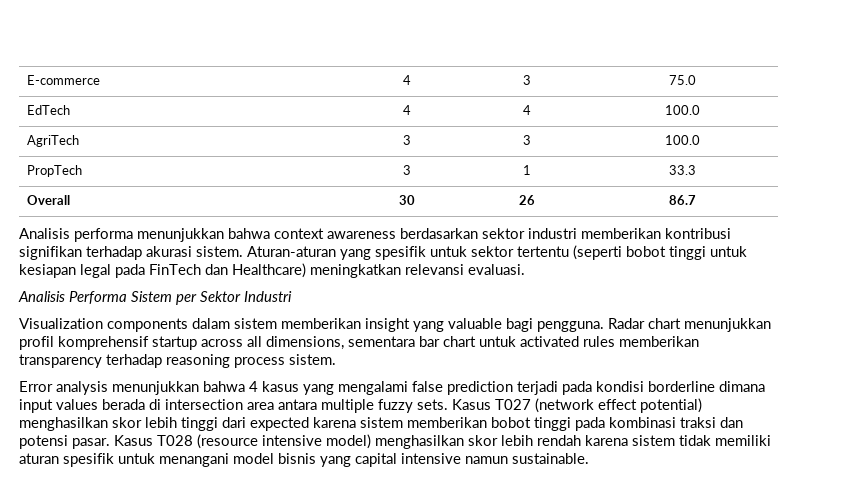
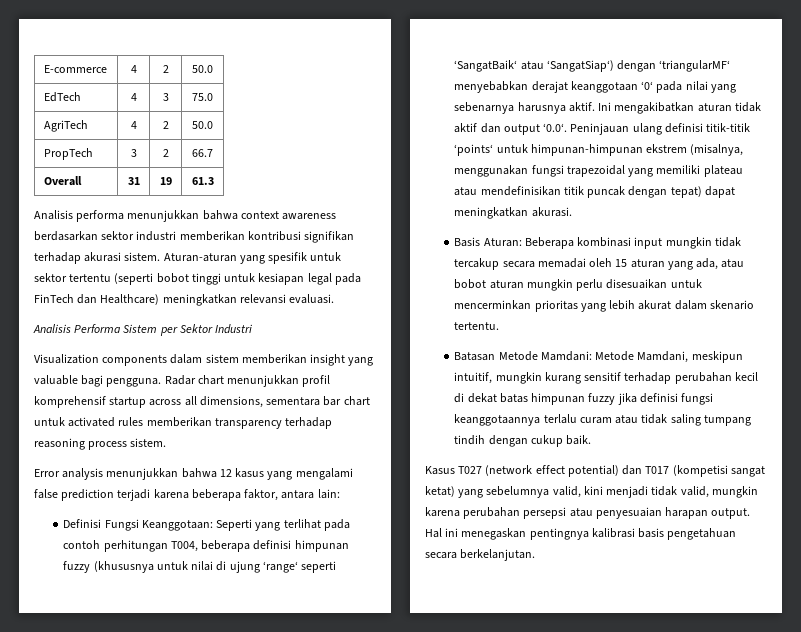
(411, 80) none -> [162,65,169,73] [192,65,213,73] [43,92,81,102] [130,93,137,101] | 2 | 50.0 // EdTech | 4
[27,105,71,115] [402,105,411,115] [523,105,531,115] [665,105,700,115] [27,135,80,147] [402,135,411,145] [523,135,531,145] [665,135,700,145] EdTech | 4 | 4 | 100.0 // AgriTech | 3 | 3 | 100.0 -> [43,120,88,132] [130,121,137,129] [162,121,169,129] [192,121,213,129] AgriTech | 4 | 2 | 50.0
[523,165,531,175] [669,165,696,175] 1 | 33.3 -> [162,149,169,157] [192,149,213,157] 2 | 66.7
[398,195,415,205] [519,195,535,205] [669,195,696,205] 30 | 26 | 86.7 -> [127,177,140,185] [159,177,172,185] [191,177,214,185] 31 | 19 | 61.3
[249,381,258,392] 4 -> [219,469,232,477] 12
[562,381,765,395] [19,399,448,413] pada kondisi borderline dimana input values berada di intersection area antara multiple fuzzy sets. -> [153,489,340,501] [63,519,350,531] [63,540,349,552] [63,561,337,573] [454,60,731,72] [454,81,736,93] [454,102,761,114] [454,123,751,135] [454,144,744,156] [454,165,743,177] [454,186,735,198] [454,207,572,219] [454,237,741,249] [454,258,745,270] [454,279,702,291] [454,300,754,312] [454,322,500,330] [454,351,743,363] [454,372,758,384] [454,393,714,405] [454,414,751,426] [454,435,592,447] karena beberapa faktor, antara lain: // Definisi Fungsi Keanggotaan: Seperti yang terlihat pada contoh perhitungan T004, beberapa definisi himpunan fuzzy (khususnya untuk nilai di ujung ‘range‘ seperti ‘SangatBaik‘ atau ‘SangatSiap‘) dengan ‘triangularMF‘ menyebabkan derajat keanggotaan ‘0‘ pada nilai yang sebenarnya harusnya aktif. Ini mengakibatkan aturan tidak aktif dan output ‘0.0‘. Peninjauan ulang definisi titik-titik ‘points‘ untuk himpunan-himpunan ekstrem (misalnya, menggunakan fungsi trapezoidal yang memiliki plateau atau mendefinisikan titik puncak dengan tepat) dapat meningkatkan akurasi. // Basis Aturan: Beberapa kombinasi input mungkin tidak tercakup secara memadai oleh 15 aturan yang ada, atau bobot aturan mungkin perlu disesuaikan untuk mencerminkan prioritas yang lebih akurat dalam skenario tertentu. // Batasan Metode Mamdani: Metode Mamdani, meskipun intuitif, mungkin kurang sensitif terhadap perubahan kecil di dekat batas himpunan fuzzy jika definisi fungsi keanggotaannya terlalu curam atau tidak saling tumpang tindih dengan cukup baik. //
[19,417,743,431] [19,434,771,449] [19,453,589,467] menghasilkan skor lebih tinggi dari expected karena sistem memberikan bobot tinggi pada kombinasi traksi dan potensi pasar. Kasus T028 (resource intensive model) menghasilkan skor lebih rendah karena sistem tidak memiliki aturan spesifik untuk menangani model bisnis yang capital intensive namun sustainable. -> [622,465,765,477] [425,486,758,498] [425,507,751,519] [425,528,737,540] [425,549,536,561] dan T017 (kompetisi sangat ketat) yang sebelumnya valid, kini menjadi tidak valid, mungkin karena perubahan persepsi atau penyesuaian harapan output. Hal ini menegaskan pentingnya kalibrasi basis pengetahuan secara berkelanjutan.

